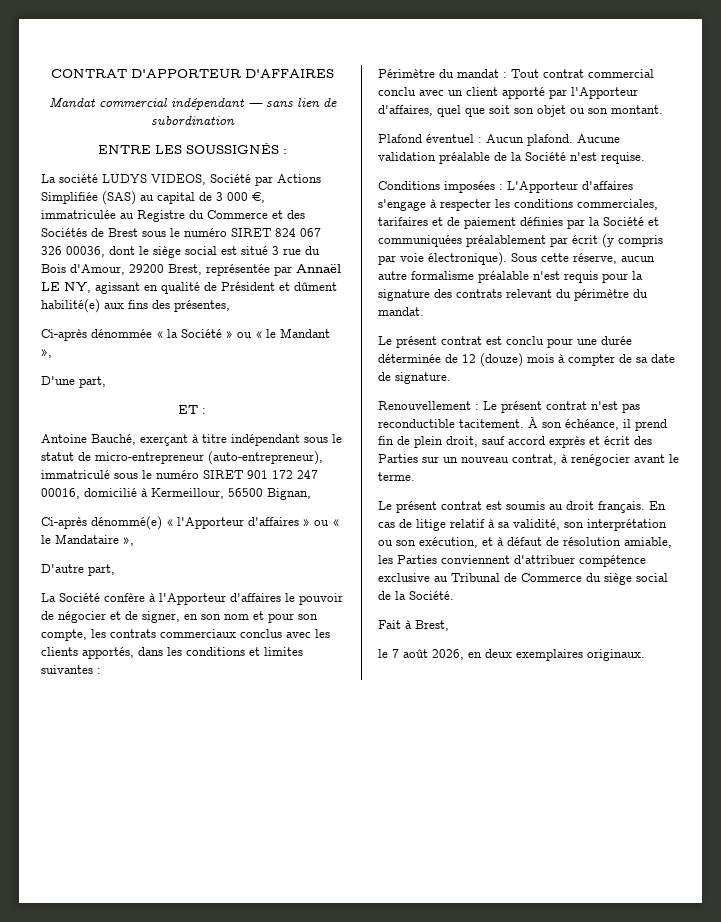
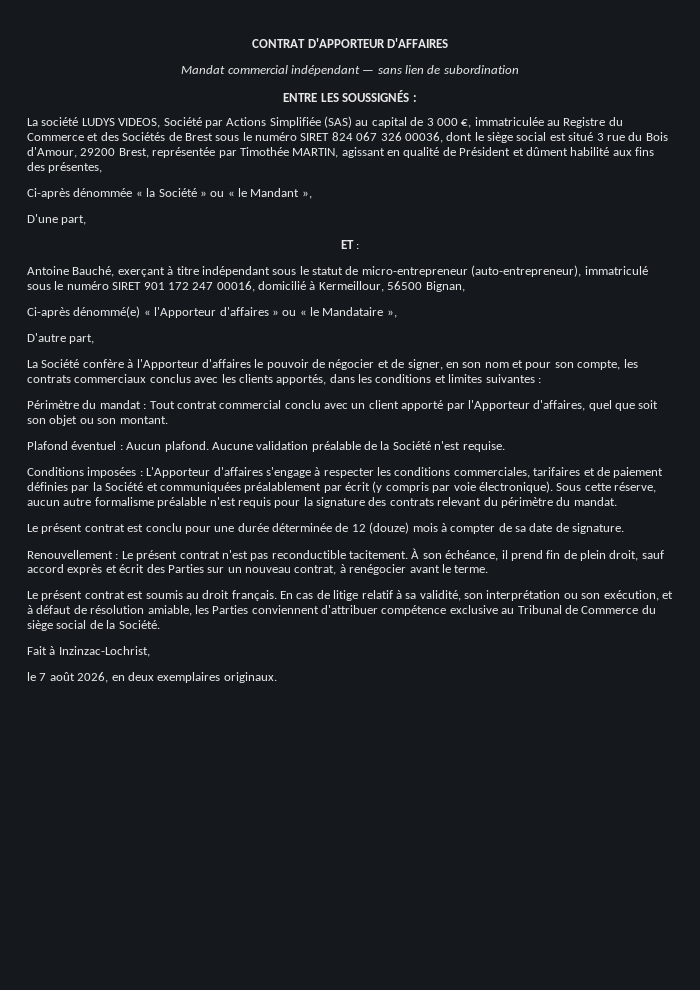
[296,264,341,273] [41,282,91,293] Annaël LE NY, -> [239,147,339,158] Timothée MARTIN,
[41,299,100,313] habilité(e) -> [570,147,610,156] habilité
[415,620,449,631] Brest, -> [58,646,150,657] Inzinzac-Lochrist,

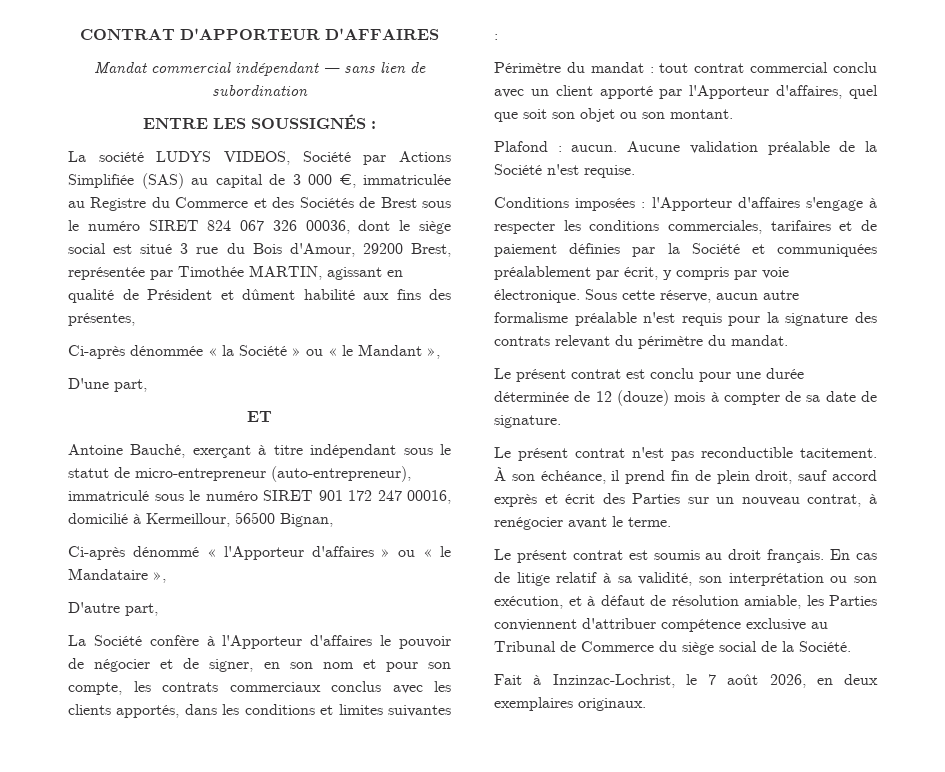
[356,244,360,249] : -> (272, 416) none
[73,306,141,318] dénommé(e) -> [132,546,199,557] dénommé
[149,401,175,409] Tout -> [659,63,689,73] tout
[71,441,209,452] éventuel : Aucun plafond. -> [557,145,618,152] : aucun.
[146,467,211,478] L'Apporteur -> [651,197,732,211] l'Apporteur
[345,481,383,493] écrit (y -> [624,267,672,280] écrit, y
[478,481,553,493] électronique). -> [494,289,580,303] électronique.
[27,550,119,559] Renouvellement : -> (561, 421) none
(150, 651) // -> (675, 681) none

